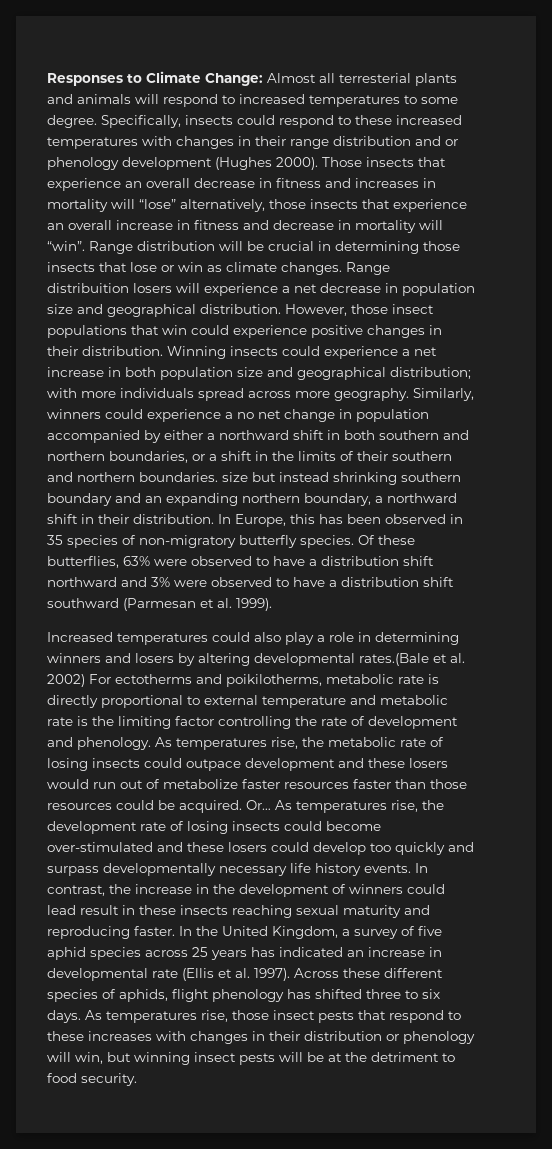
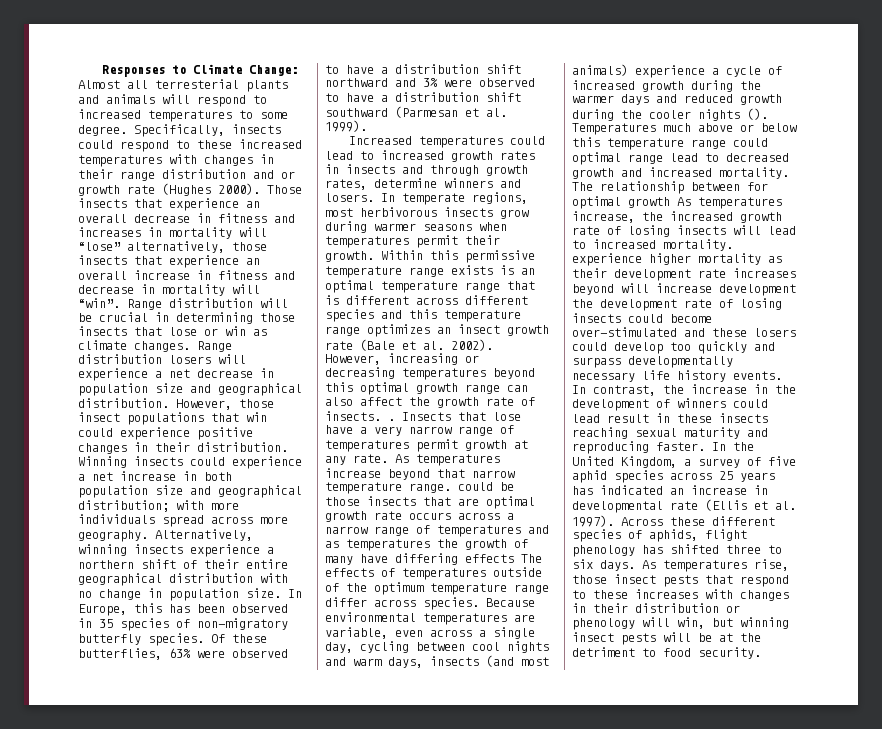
[47,157,212,170] phenology development -> [78,185,155,196] growth rate
[47,283,129,293] distribuition -> [78,354,162,364] distribution
[413,388,474,401] [47,409,429,422] [47,430,469,443] [47,451,452,463] [47,472,461,485] [47,493,457,506] [47,514,214,524] Similarly, winners could experience a no net change in population accompanied by either a northward shift in both southern and northern boundaries, or a shift in the limits of their southern and northern boundaries. size but instead shrinking southern boundary and an expanding northern boundary, a northward shift in their distribution. -> [155,529,253,541] [78,544,274,557] [78,559,288,569] [78,573,288,586] [78,588,281,601] Alternatively, winning insects experience a northern shift of their entire geographical distribution with no change in population size.
[254,632,459,645] [47,653,465,666] [47,674,439,687] [47,695,448,708] [47,716,458,729] [47,737,444,750] [47,758,448,771] [47,779,467,789] [47,800,418,813] also play a role in determining winners and losers by altering developmental rates.(Bale et al. 2002) For ectotherms and poikilotherms, metabolic rate is directly proportional to external temperature and metabolic rate is the limiting factor controlling the rate of development and phenology. As temperatures rise, the metabolic rate of losing insects could outpace development and these losers would run out of metabolize faster resources faster than those resources could be acquired. Or… As temperatures rise, -> [325,150,535,162] [325,164,528,176] [325,178,521,190] [325,192,528,205] [325,207,529,219] [325,221,507,233] [325,235,500,248] [325,250,535,263] [325,265,535,278] [325,280,535,293] [325,295,528,305] [325,309,521,322] [325,324,549,337] [325,339,493,351] [325,353,479,365] [325,367,535,380] [325,382,528,395] [325,397,535,408] [325,411,521,421] [325,425,514,436] [325,439,528,452] [325,454,500,466] [325,468,515,480] [325,482,514,494] [325,496,535,509] [325,511,514,522] [325,525,549,537] [325,539,528,551] [325,553,542,565] [325,567,542,580] [325,582,549,595] [325,597,535,610] [325,612,535,625] [325,627,535,639] [325,641,549,653] [325,655,549,668] [572,64,782,78] [572,80,761,92] [572,94,782,105] [572,108,768,121] [572,123,797,135] [572,137,768,150] [572,152,789,165] [572,167,789,179] [572,181,768,194] [572,196,782,209] [572,211,782,223] [572,225,796,237] [572,239,733,251] [572,253,782,266] [572,268,796,281] [572,283,796,296] lead to increased growth rates in insects and through growth rates, determine winners and losers. In temperate regions, most herbivorous insects grow during warmer seasons when temperatures permit their growth. Within this permissive temperature range exists is an optimal temperature range that is different across different species and this temperature range optimizes an insect growth rate (Bale et al. 2002). However, increasing or decreasing temperatures beyond this optimal growth range can also affect the growth rate of insects. . Insects that lose have a very narrow range of temperatures permit growth at any rate. As temperatures increase beyond that narrow temperature range. could be those insects that are optimal growth rate occurs across a narrow range of temperatures and as temperatures the growth of many have differing effects The effects of temperatures outside of the optimum temperature range differ across species. Because environmental temperatures are variable, even across a single day, cycling between cool nights and warm days, insects (and most animals) experience a cycle of increased growth during the warmer days and reduced growth during the cooler nights (). Temperatures much above or below this temperature range could optimal range lead to decreased growth and increased mortality. The relationship between for optimal growth As temperatures increase, the increased growth rate of losing insects will lead to increased mortality. experience higher mortality as their development rate increases beyond will increase development

